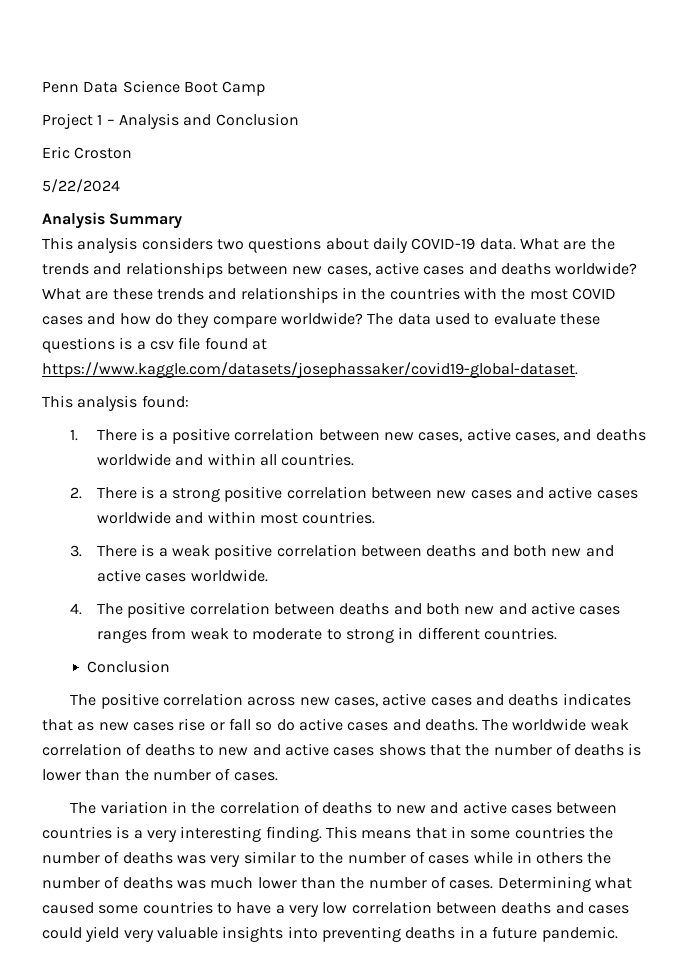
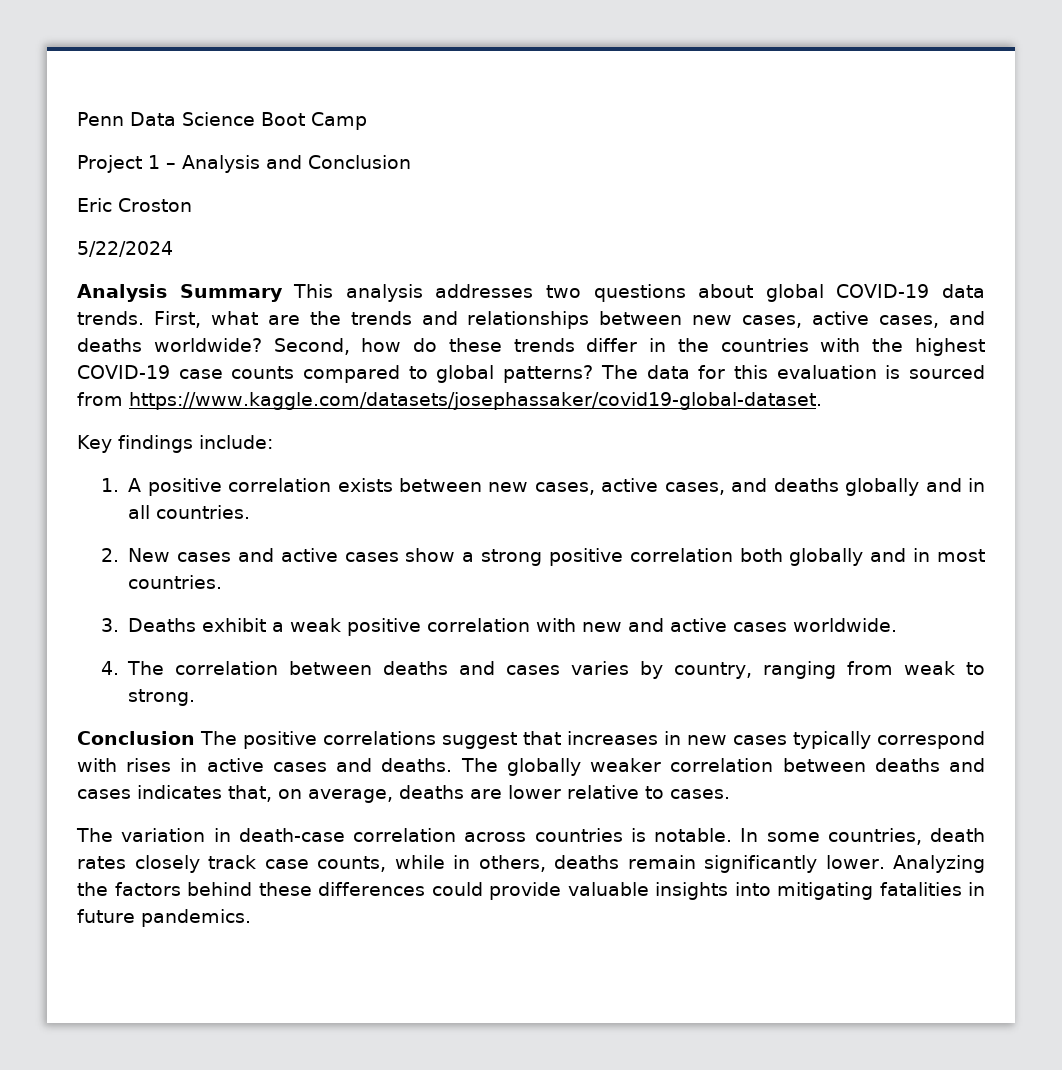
[42,237,213,253] // This analysis considers -> [293,284,534,302] This analysis addresses
[372,237,559,253] daily COVID-19 data. What -> [765,284,986,302] [77,311,258,328] global COVID-19 data trends. First, what
[423,266,465,275] cases -> [879,315,940,328] cases,
[42,287,338,303] What are these trends and relationships -> [273,338,638,355] Second, how do these trends differ
[529,288,616,300] [42,312,600,328] [42,337,267,353] [42,362,578,378] [42,395,189,411] [69,428,646,444] [97,453,256,466] most COVID cases and how do they compare worldwide? The data used to evaluate these questions is a csv file found at https://www.kaggle.com/datasets/josephassaker/covid19-global-dataset. // This analysis found: // 1. There is a positive correlation between new cases, active cases, and deaths worldwide and within -> [914,338,985,356] [77,365,986,383] [77,392,822,410] [77,435,273,453] [100,478,985,496] highest COVID-19 case counts compared to global patterns? The data for this evaluation is sourced from https://www.kaggle.com/datasets/josephassaker/covid19-global-dataset. // Key findings include: // 1. A positive correlation exists between new cases, active cases, and deaths globally and in
[97,486,638,502] [97,511,256,524] There is a strong positive correlation between new cases and active cases worldwide and within -> [128,548,931,566] New cases and active cases show a strong positive correlation both globally and in
[97,544,155,557] There is -> [128,618,267,632] Deaths exhibit
[360,545,547,557] between deaths and both -> [536,618,577,632] with
[127,602,621,618] [97,627,557,643] [87,660,171,673] [70,693,631,709] [42,718,295,731] positive correlation between deaths and both new and active cases ranges from weak to moderate to strong in different countries. // Conclusion // The positive correlation across new cases, active cases and deaths indicates that as new cases rise or fall so do -> [175,661,986,679] [128,689,196,706] [77,731,985,749] [77,758,198,772] correlation between deaths and cases varies by country, ranging from weak to strong. // Conclusion The positive correlations suggest that increases in new cases typically correspond with rises in
[512,718,629,731] [42,743,642,756] [42,768,278,781] [70,801,618,814] [42,826,613,842] [42,851,612,867] [42,876,632,892] [42,901,629,917] [42,926,618,942] worldwide weak correlation of deaths to new and active cases shows that the number of deaths is lower than the number of cases. // The variation in the correlation of deaths to new and active cases between countries is a very interesting finding. This means that in some countries the number of deaths was very similar to the number of cases while in others the number of deaths was much lower than the number of cases. Determining what caused some countries to have a very low correlation between deaths and cases could yield very valuable insights into preventing deaths in a future pandemic. -> [506,758,986,776] [77,785,730,803] [76,828,985,845] [77,855,986,873] [77,882,985,900] [77,909,251,927] globally weaker correlation between deaths and cases indicates that, on average, deaths are lower relative to cases. // The variation in death-case correlation across countries is notable. In some countries, death rates closely track case counts, while in others, deaths remain significantly lower. Analyzing the factors behind these differences could provide valuable insights into mitigating fatalities in future pandemics.

